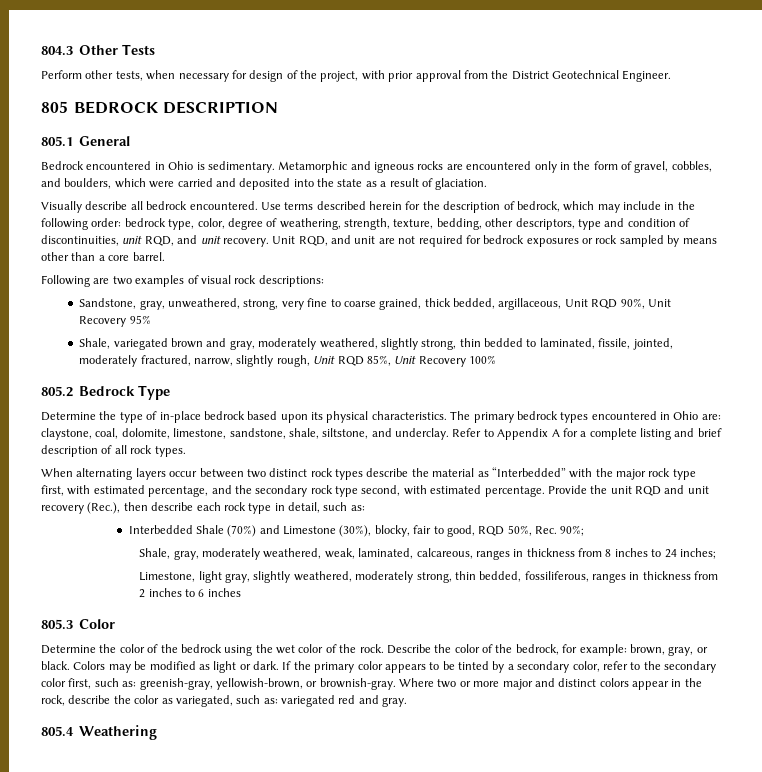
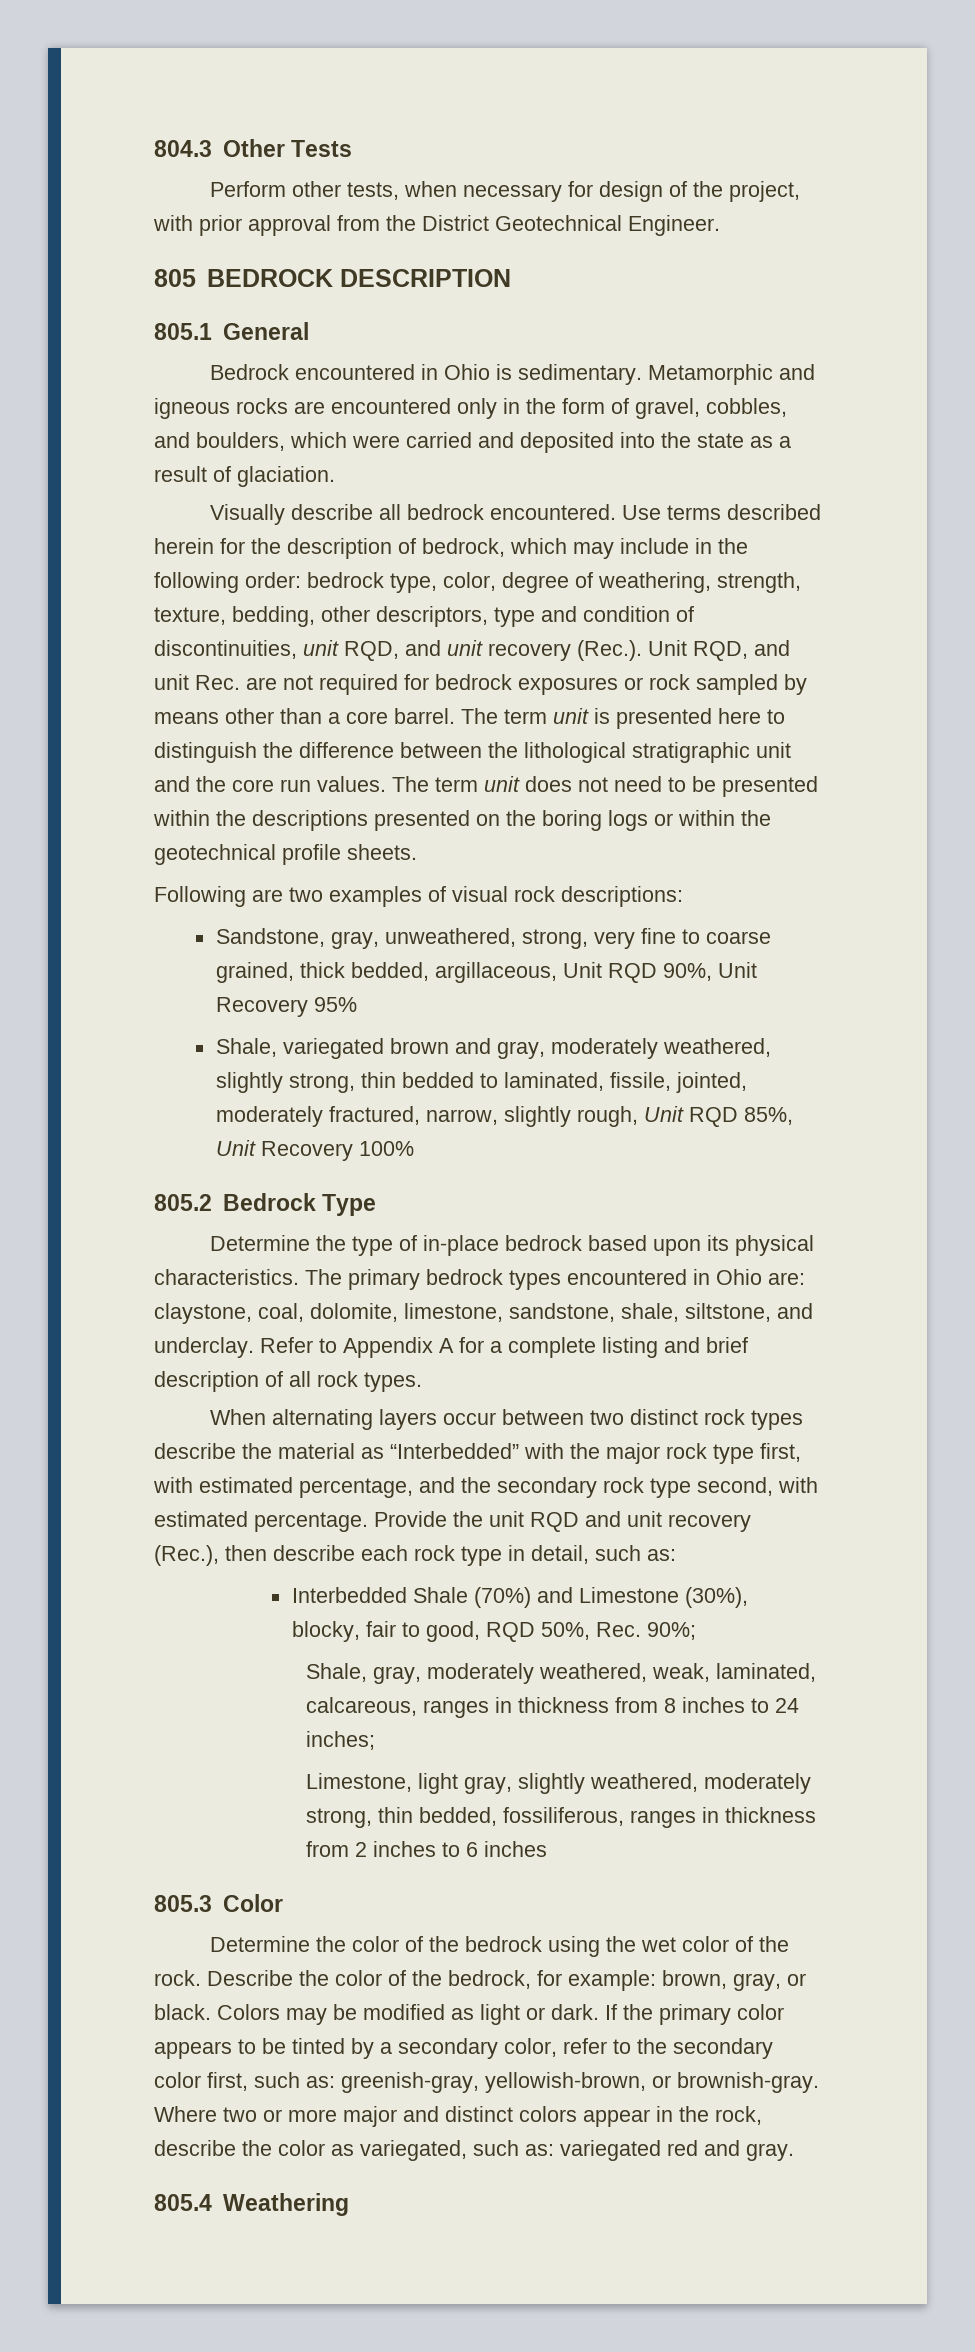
[222,238,269,247] recovery. -> [488,640,642,661] recovery (Rec.).
(376, 240) none -> [195,675,240,690] Rec.
(165, 256) none -> [461,708,785,729] [154,742,791,763] [154,776,818,797] [153,810,771,831] [154,844,417,865] The term unit is presented here to distinguish the difference between the lithological stratigraphic unit and the core run values. The term unit does not need to be presented within the descriptions presented on the boring logs or within the geotechnical profile sheets.

